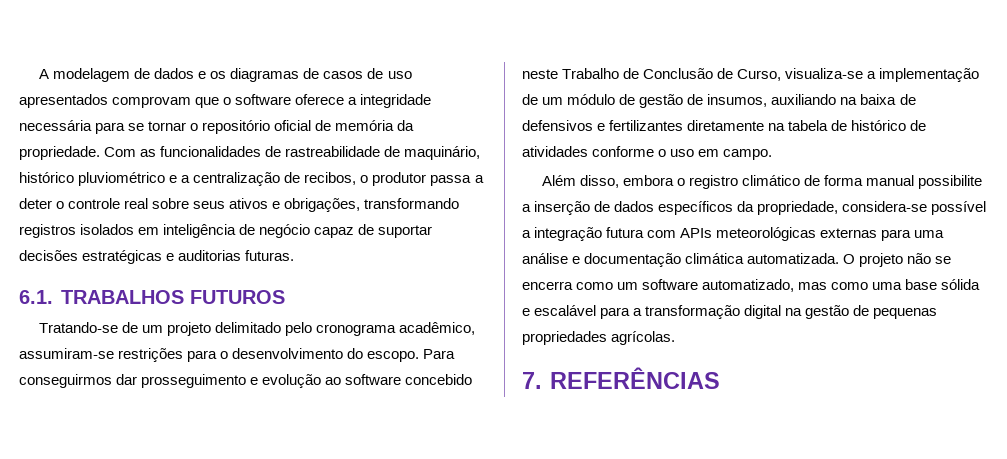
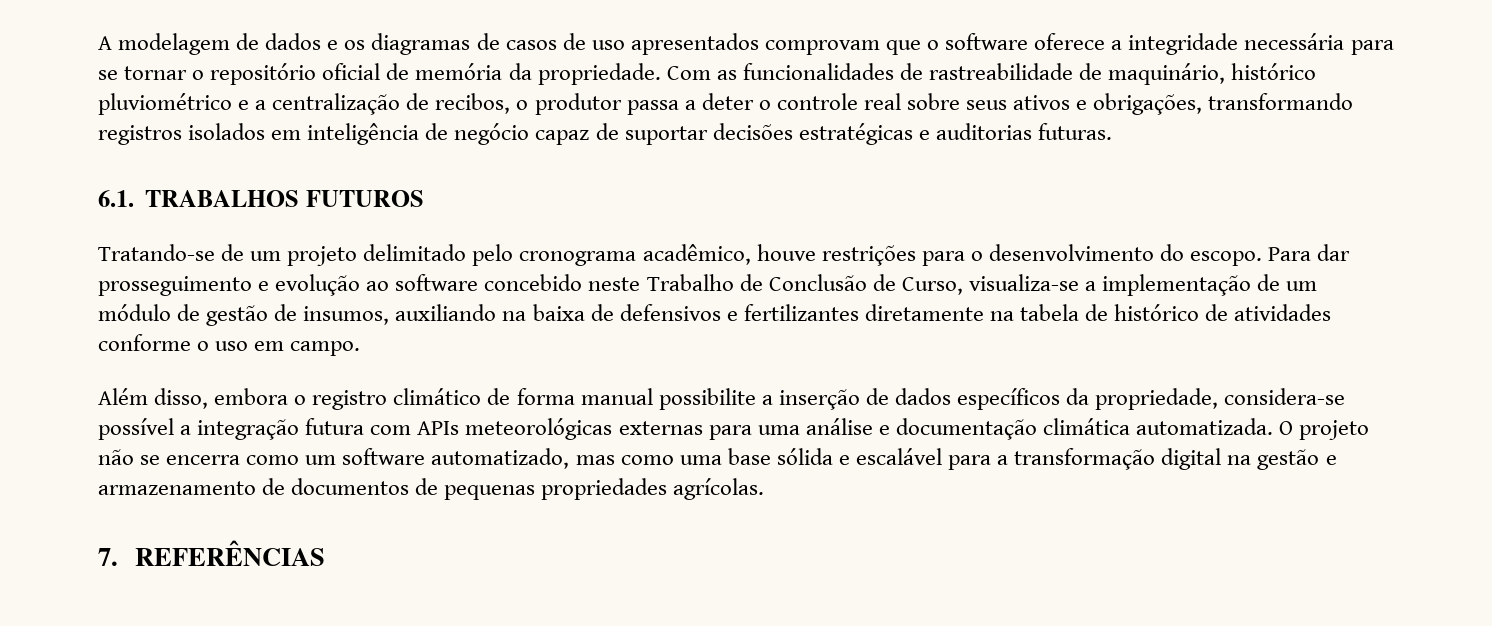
[19,348,114,359] assumiram-se -> [756,244,816,261] houve
[19,374,112,388] conseguirmos -> (1312, 254) none
(850, 312) none -> [1325,455,1337,465] [98,478,410,495] e armazenamento de documentos

